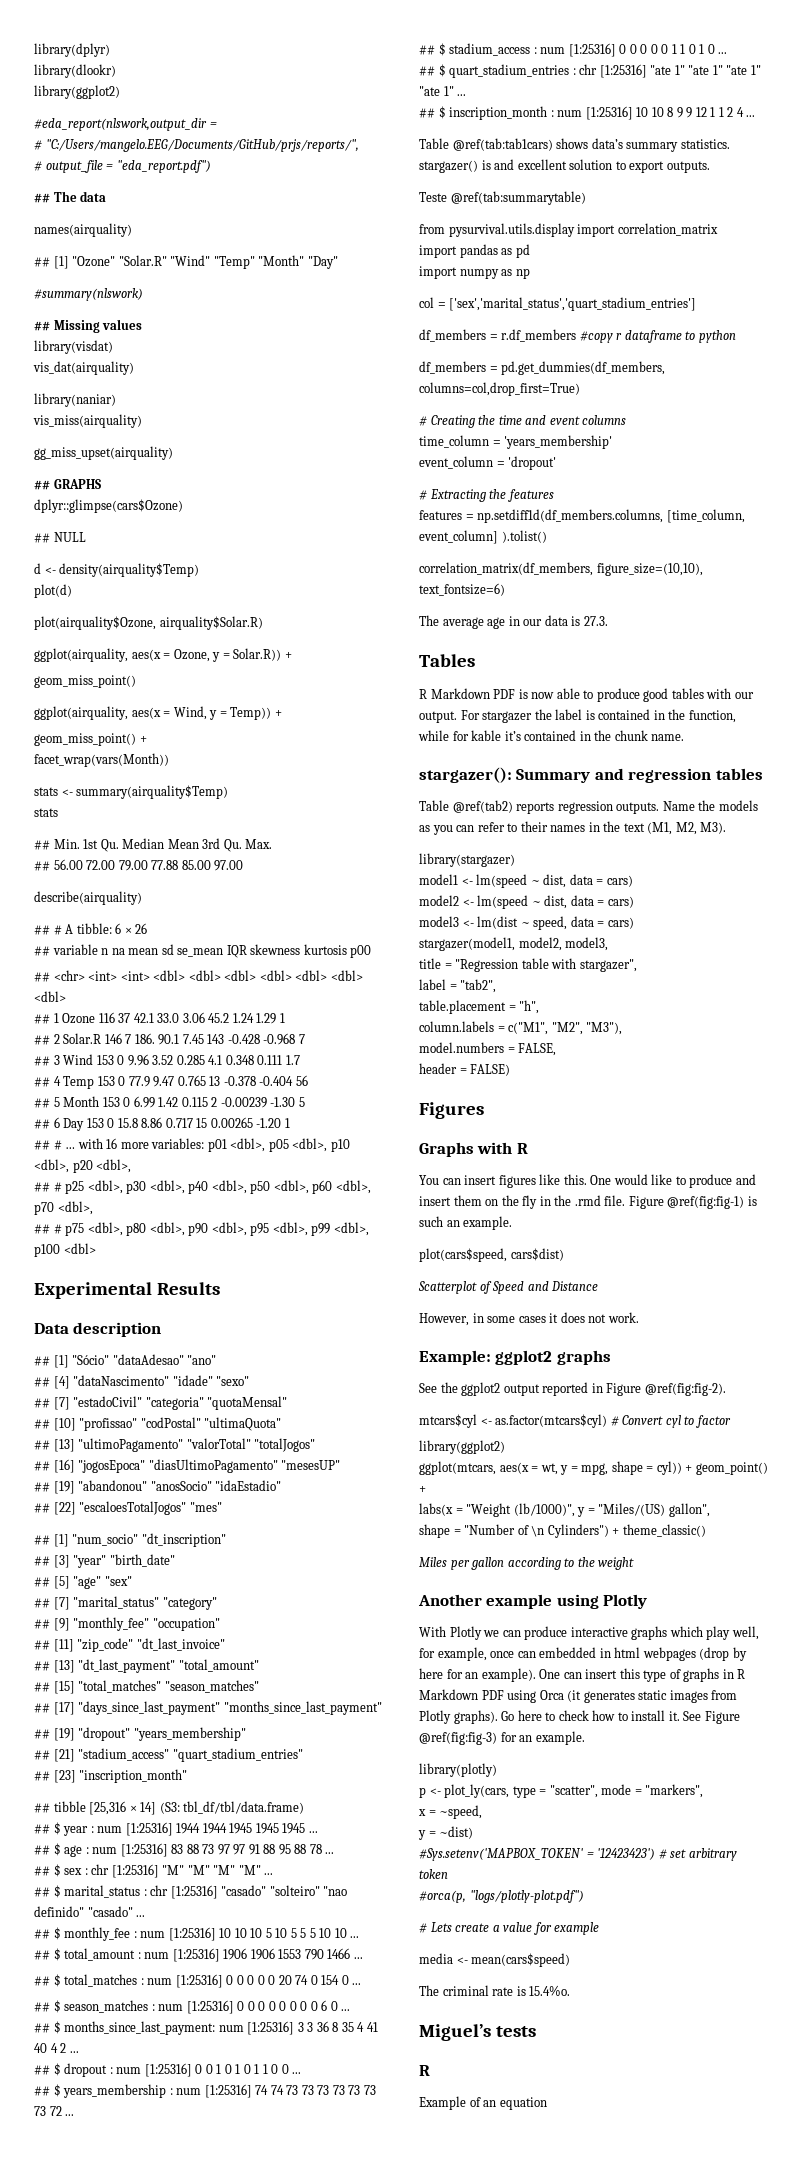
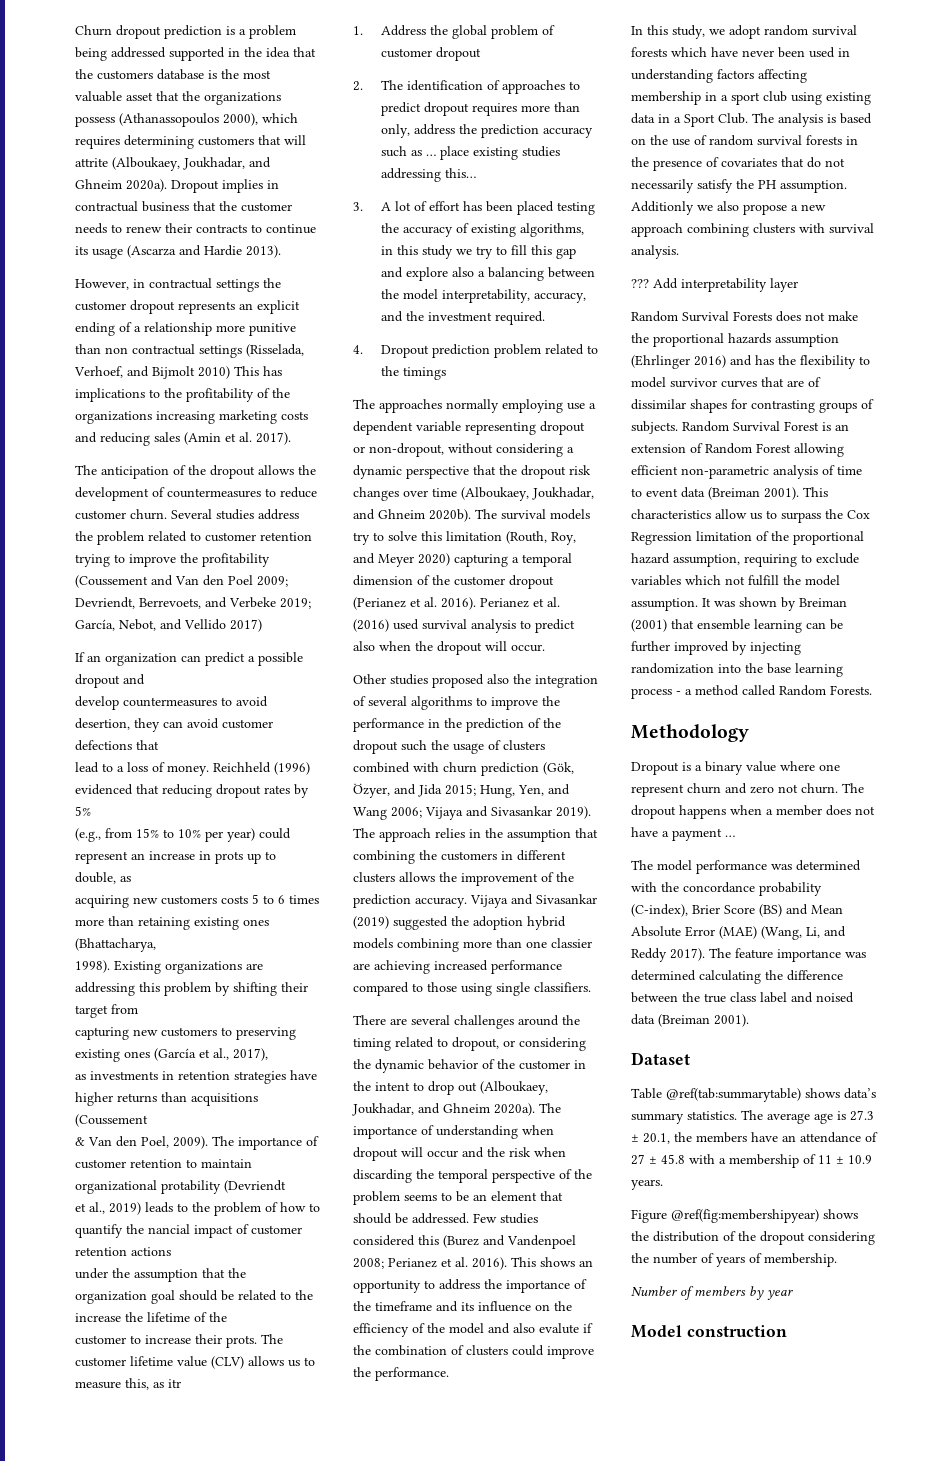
[34,43,110,57] [34,64,116,78] [34,85,120,99] [34,118,217,131] [34,139,359,152] [34,160,211,173] [34,191,107,203] [34,223,132,237] [34,255,338,269] [34,288,143,301] [34,319,143,333] [34,340,113,354] [33,361,134,375] [34,393,116,407] [33,414,142,428] [34,446,173,460] [34,479,101,490] [34,499,183,513] [34,532,86,543] [34,563,200,577] [34,584,72,598] [34,616,263,630] [34,648,292,662] [34,675,136,688] [34,706,282,720] [34,733,147,746] [34,753,169,767] [34,785,229,799] [34,808,58,817] [34,838,273,852] [34,859,244,871] [34,891,142,905] [34,923,148,935] [34,944,372,958] [34,970,363,982] [34,991,66,1002] [34,1012,285,1024] [34,1033,305,1045] [34,1054,300,1066] [34,1075,308,1089] [34,1096,305,1108] [34,1117,290,1131] [34,1138,350,1152] [34,1159,132,1173] [34,1180,371,1194] [34,1201,93,1215] [34,1222,369,1236] [34,1243,96,1257] [34,1282,220,1299] [34,1322,162,1337] [34,1354,217,1368] [34,1375,250,1389] [34,1396,288,1410] [34,1417,282,1431] [34,1438,316,1452] [34,1459,341,1473] [34,1480,282,1494] [34,1501,222,1515] [34,1533,226,1547] [34,1554,175,1568] [34,1576,132,1589] [34,1596,217,1610] [34,1617,220,1631] [34,1638,225,1652] [34,1659,259,1673] [34,1680,259,1694] [34,1701,382,1715] [34,1727,246,1741] [34,1748,303,1762] [34,1769,188,1783] [34,1801,305,1815] [34,1822,318,1836] [34,1843,335,1857] [34,1864,274,1878] [34,1885,348,1899] [34,1906,146,1917] [34,1927,360,1941] [34,1948,363,1962] [34,1974,362,1988] [34,2000,351,2014] [34,2021,378,2035] [34,2043,79,2053] [34,2063,302,2077] [34,2084,376,2098] [34,2106,75,2116] [419,43,728,57] [419,64,761,78] [419,86,467,96] [419,106,756,120] [419,138,553,151] library(dplyr) // library(dlookr) // library(ggplot2) // #eda_report(nlswork,output_dir = // # "C:/Users/mangelo.EEG/Documents/GitHub/prjs/reports/", // # output_file = "eda_report.pdf") // ## The data // names(airquality) // ## [1] "Ozone" "Solar.R" "Wind" "Temp" "Month" "Day" // #summary(nlswork) // ## Missing values // library(visdat) // vis_dat(airquality) // library(naniar) // vis_miss(airquality) // gg_miss_upset(airquality) // ## GRAPHS // dplyr::glimpse(cars$Ozone) // ## NULL // d <- density(airquality$Temp) // plot(d) // plot(airquality$Ozone, airquality$Solar.R) // ggplot(airquality, aes(x = Ozone, y = Solar.R)) + // geom_miss_point() // ggplot(airquality, aes(x = Wind, y = Temp)) + // geom_miss_point() + // facet_wrap(vars(Month)) // stats <- summary(airquality$Temp) // stats // ## Min. 1st Qu. Median Mean 3rd Qu. Max. // ## 56.00 72.00 79.00 77.88 85.00 97.00 // describe(airquality) // ## # A tibble: 6 × 26 // ## variable n na mean sd se_mean IQR skewness kurtosis p00 // ## <chr> <int> <int> <dbl> <dbl> <dbl> <dbl> <dbl> <dbl> <dbl> // ## 1 Ozone 116 37 42.1 33.0 3.06 45.2 1.24 1.29 1 // ## 2 Solar.R 146 7 186. 90.1 7.45 143 -0.428 -0.968 7 // ## 3 Wind 153 0 9.96 3.52 0.285 4.1 0.348 0.111 1.7 // ## 4 Temp 153 0 77.9 9.47 0.765 13 -0.378 -0.404 56 // ## 5 Month 153 0 6.99 1.42 0.115 2 -0.00239 -1.30 5 // ## 6 Day 153 0 15.8 8.86 0.717 15 0.00265 -1.20 1 // ## # … with 16 more variables: p01 <dbl>, p05 <dbl>, p10 <dbl>, p20 <dbl>, // ## # p25 <dbl>, p30 <dbl>, p40 <dbl>, p50 <dbl>, p60 <dbl>, p70 <dbl>, // ## # p75 <dbl>, p80 <dbl>, p90 <dbl>, p95 <dbl>, p99 <dbl>, p100 <dbl> // Experimental Results // Data description // ## [1] "Sócio" "dataAdesao" "ano" // ## [4] "dataNascimento" "idade" "sexo" // ## [7] "estadoCivil" "categoria" "quotaMensal" // ## [10] "profissao" "codPostal" "ultimaQuota" // ## [13] "ultimoPagamento" "valorTotal" "totalJogos" // ## [16] "jogosEpoca" "diasUltimoPagamento" "mesesUP" // ## [19] "abandonou" "anosSocio" "idaEstadio" // ## [22] "escaloesTotalJogos" "mes" // ## [1] "num_socio" "dt_inscription" // ## [3] "year" "birth_date" // ## [5] "age" "sex" // ## [7] "marital_status" "category" // ## [9] "monthly_fee" "occupation" // ## [11] "zip_code" "dt_last_invoice" // ## [13] "dt_last_payment" "total_amount" // ## [15] "total_matches" "season_matches" // ## [17] "days_since_last_payment" "months_since_last_payment" // ## [19] "dropout" "years_membership" // ## [21] "stadium_access" "quart_stadium_entries" // ## [23] "inscription_month" // ## tibble [25,316 × 14] (S3: tbl_df/tbl/data.frame) // ## $ year : num [1:25316] 1944 1944 1945 1945 1945 ... // ## $ age : num [1:25316] 83 88 73 97 97 91 88 95 88 78 ... // ## $ sex : chr [1:25316] "M" "M" "M" "M" ... // ## $ marital_status : chr [1:25316] "casado" "solteiro" "nao definido" "casado" ... // ## $ monthly_fee : num [1:25316] 10 10 10 5 10 5 5 5 10 10 ... // ## $ total_amount : num [1:25316] 1906 1906 1553 790 1466 ... // ## $ total_matches : num [1:25316] 0 0 0 0 0 20 74 0 154 0 ... // ## $ season_matches : num [1:25316] 0 0 0 0 0 0 0 0 6 0 ... // ## $ months_since_last_payment: num [1:25316] 3 3 36 8 35 4 41 40 4 2 ... // ## $ dropout : num [1:25316] 0 0 1 0 1 0 1 1 0 0 ... // ## $ years_membership : num [1:25316] 74 74 73 73 73 73 73 73 73 72 ... // ## $ stadium_access : num [1:25316] 0 0 0 0 0 1 1 0 1 0 ... // ## $ quart_stadium_entries : chr [1:25316] "ate 1" "ate 1" "ate 1" "ate 1" ... // ## $ inscription_month : num [1:25316] 10 10 8 9 9 12 1 1 2 4 ... // Table @ref(tab:tab1cars) -> [75,25,296,39] [75,47,316,61] [75,69,271,80] [75,91,281,105] [75,113,298,127] [75,135,306,149] [75,157,271,171] [75,179,279,193] [75,201,292,212] [75,223,316,234] [75,245,281,259] [75,278,281,292] [75,300,300,314] [75,322,296,336] [75,344,304,358] [74,366,282,379] [75,388,290,402] [75,410,308,424] [75,432,291,446] [75,465,316,479] [75,487,317,501] [75,509,299,520] [75,531,312,545] [75,553,270,567] [75,575,288,588] [75,597,311,609] [75,619,262,632] [75,652,303,666] [75,674,145,688] [75,696,268,710] [75,718,273,732] [75,740,159,751] [75,762,310,776] [75,784,309,798] [75,806,91,816] [75,828,291,842] [75,851,276,864] [75,872,131,884] [75,894,319,908] [75,916,269,930] [75,938,156,952] [75,960,263,974] [75,982,308,996] [75,1004,138,1018] [75,1027,296,1040] [75,1048,268,1062] [75,1070,317,1084] [75,1092,258,1106] [75,1114,148,1127] [75,1136,319,1150] [75,1159,252,1169] [75,1180,286,1194] [75,1202,320,1216] [75,1224,302,1238] [75,1247,171,1256] [75,1268,246,1282] [75,1290,313,1304] [75,1312,227,1322] [75,1334,283,1348] [75,1356,315,1369] [75,1378,181,1390] [353,25,555,39] [380,47,481,61] [353,80,580,94] [380,102,580,116] [380,124,593,138] [380,146,560,160] [380,168,476,182] [353,201,595,215] [380,223,584,237] [380,245,576,259] [380,267,595,281] [380,289,586,303] [380,311,545,325] [353,344,598,358] [380,366,446,380] [353,399,596,413] [353,421,585,435] [353,443,574,457] [353,465,591,479] [353,487,594,501] [353,509,590,522] [353,531,576,545] [353,553,572,567] [353,575,554,589] [353,597,560,610] [353,619,575,633] [353,641,545,655] [353,674,598,688] [353,696,560,710] [353,718,561,732] [353,740,545,754] [353,762,574,776] [353,783,570,798] [353,806,591,820] [353,828,598,842] [353,850,566,864] [353,872,574,886] [353,894,597,908] [353,916,566,930] [353,938,592,952] [353,960,562,974] [353,982,591,996] [353,1015,580,1029] [353,1037,586,1051] [353,1059,586,1073] [353,1081,548,1095] [352,1103,561,1116] [353,1125,554,1139] [353,1147,566,1161] [353,1169,592,1183] [353,1191,563,1205] [353,1213,538,1224] [353,1235,576,1249] [353,1257,593,1270] [353,1279,587,1293] [353,1301,572,1312] [353,1323,593,1337] [353,1345,594,1359] [353,1367,449,1381] [631,25,857,39] [631,47,850,58] [631,69,807,83] [631,91,871,105] [631,113,872,127] [631,135,858,146] [631,157,845,171] [631,179,847,193] [631,201,826,215] [631,223,874,237] [631,245,679,259] [631,278,798,292] [631,311,858,322] [631,333,839,347] [631,355,870,369] [631,377,821,388] [631,399,874,413] [631,421,849,434] [631,443,844,457] [631,465,862,479] [631,487,828,500] [631,509,870,523] [631,531,864,545] [631,553,859,567] [631,575,840,586] [631,597,847,611] [631,619,843,633] [631,641,801,655] [631,663,843,677] [631,685,872,699] [631,724,749,742] [631,761,840,775] [631,783,864,797] [631,805,875,819] [631,827,735,841] [631,860,861,874] [631,882,822,896] [631,904,843,917] [631,926,846,940] [631,948,866,962] [631,970,843,984] [631,992,854,1003] [631,1014,749,1027] [631,1052,690,1065] [631,1088,801,1102] Churn dropout prediction is a problem being addressed supported in the idea that the customers database is the most valuable asset that the organizations possess (Athanassopoulos 2000), which requires determining customers that will attrite (Alboukaey, Joukhadar, and Ghneim 2020a). Dropout implies in contractual business that the customer needs to renew their contracts to continue its usage (Ascarza and Hardie 2013). // However, in contractual settings the customer dropout represents an explicit ending of a relationship more punitive than non contractual settings (Risselada, Verhoef, and Bijmolt 2010) This has implications to the profitability of the organizations increasing marketing costs and reducing sales (Amin et al. 2017). // The anticipation of the dropout allows the development of countermeasures to reduce customer churn. Several studies address the problem related to customer retention trying to improve the profitability (Coussement and Van den Poel 2009; Devriendt, Berrevoets, and Verbeke 2019; García, Nebot, and Vellido 2017) // If an organization can predict a possible dropout and // develop countermeasures to avoid desertion, they can avoid customer defections that // lead to a loss of money. Reichheld (1996) evidenced that reducing dropout rates by 5% // (e.g., from 15% to 10% per year) could represent an increase in prots up to double, as // acquiring new customers costs 5 to 6 times more than retaining existing ones (Bhattacharya, // 1998). Existing organizations are addressing this problem by shifting their target from // capturing new customers to preserving existing ones (García et al., 2017), // as investments in retention strategies have higher returns than acquisitions (Coussement // & Van den Poel, 2009). The importance of customer retention to maintain organizational protability (Devriendt // et al., 2019) leads to the problem of how to quantify the nancial impact of customer retention actions // under the assumption that the organization goal should be related to the increase the lifetime of the // customer to increase their prots. The customer lifetime value (CLV) allows us to measure this, as itr // 1. Address the global problem of customer dropout // 2. The identification of approaches to predict dropout requires more than only, address the prediction accuracy such as … place existing studies addressing this… // 3. A lot of effort has been placed testing the accuracy of existing algorithms, in this study we try to fill this gap and explore also a balancing between the model interpretability, accuracy, and the investment required. // 4. Dropout prediction problem related to the timings // The approaches normally employing use a dependent variable representing dropout or non-dropout, without considering a dynamic perspective that the dropout risk changes over time (Alboukaey, Joukhadar, and Ghneim 2020b). The survival models try to solve this limitation (Routh, Roy, and Meyer 2020) capturing a temporal dimension of the customer dropout (Perianez et al. 2016). Perianez et al. (2016) used survival analysis to predict also when the dropout will occur. // Other studies proposed also the integration of several algorithms to improve the performance in the prediction of the dropout such the usage of clusters combined with churn prediction (Gök, Özyer, and Jida 2015; Hung, Yen, and Wang 2006; Vijaya and Sivasankar 2019). The approach relies in the assumption that combining the customers in different clusters allows the improvement of the prediction accuracy. Vijaya and Sivasankar (2019) suggested the adoption hybrid models combining more than one classier are achieving increased performance compared to those using single classifiers. // There are several challenges around the timing related to dropout, or considering the dynamic behavior of the customer in the intent to drop out (Alboukaey, Joukhadar, and Ghneim 2020a). The importance of understanding when dropout will occur and the risk when discarding the temporal perspective of the problem seems to be an element that should be addressed. Few studies considered this (Burez and Vandenpoel 2008; Perianez et al. 2016). This shows an opportunity to address the importance of the timeframe and its influence on the efficiency of the model and also evalute if the combination of clusters could improve the performance. // In this study, we adopt random survival forests which have never been used in understanding factors affecting membership in a sport club using existing data in a Sport Club. The analysis is based on the use of random survival forests in the presence of covariates that do not necessarily satisfy the PH assumption. Additionly we also propose a new approach combining clusters with survival analysis. // ??? Add interpretability layer // Random Survival Forests does not make the proportional hazards assumption (Ehrlinger 2016) and has the flexibility to model survivor curves that are of dissimilar shapes for contrasting groups of subjects. Random Survival Forest is an extension of Random Forest allowing efficient non-parametric analysis of time to event data (Breiman 2001). This characteristics allow us to surpass the Cox Regression limitation of the proportional hazard assumption, requiring to exclude variables which not fulfill the model assumption. It was shown by Breiman (2001) that ensemble learning can be further improved by injecting randomization into the base learning process - a method called Random Forests. // Methodology // Dropout is a binary value where one represent churn and zero not churn. The dropout happens when a member does not have a payment … // The model performance was determined with the concordance probability (C-index), Brier Score (BS) and Mean Absolute Error (MAE) (Wang, Li, and Reddy 2017). The feature importance was determined calculating the difference between the true class label and noised data (Breiman 2001). // Dataset // Table @ref(tab:summarytable)
[419,159,710,173] [419,191,586,205] [419,223,718,237] [419,244,530,258] [419,266,530,279] [419,297,697,311] [419,329,736,343] [419,361,666,375] [419,382,580,396] [419,415,627,428] [419,435,613,449] [419,456,557,470] [419,489,554,502] [419,509,745,523] [419,530,547,544] [419,562,703,576] [419,583,505,596] [419,615,608,629] [419,654,475,667] [419,688,754,702] [419,709,736,723] [418,730,685,741] [419,767,763,783] [419,800,758,814] [419,821,727,835] [419,853,515,867] [419,874,633,888] [419,895,634,909] [419,916,634,930] [419,937,609,951] [419,958,637,972] [419,979,497,993] [419,1000,540,1014] [419,1021,623,1035] [419,1042,557,1056] [419,1063,511,1076] [419,1102,484,1119] [419,1142,528,1157] [419,1174,756,1188] [419,1195,757,1209] [419,1216,513,1230] [419,1248,564,1262] [418,1281,599,1294] [419,1312,639,1326] [419,1350,611,1365] [419,1382,726,1396] [419,1414,731,1428] [419,1440,505,1454] [419,1461,768,1475] [419,1486,426,1493] [419,1503,710,1517] [419,1524,706,1538] [419,1557,635,1570] [418,1594,648,1609] [419,1626,759,1640] [419,1647,747,1661] [419,1668,746,1682] [419,1689,738,1703] [419,1710,740,1724] [419,1731,585,1745] [419,1763,497,1777] [419,1784,704,1798] [418,1805,483,1819] [418,1826,474,1840] [419,1848,737,1861] [419,1869,448,1879] [419,1890,584,1903] [419,1922,600,1935] [419,1953,571,1967] [419,1985,571,1996] [419,2024,536,2041] [419,2065,430,2076] [419,2096,547,2110] stargazer() is and excellent solution to export outputs. // Teste @ref(tab:summarytable) // from pysurvival.utils.display import correlation_matrix // import pandas as pd // import numpy as np // col = ['sex','marital_status','quart_stadium_entries'] // df_members = r.df_members #copy r dataframe to python // df_members = pd.get_dummies(df_members, columns=col,drop_first=True) // # Creating the time and event columns // time_column = 'years_membership' // event_column = 'dropout' // # Extracting the features // features = np.setdiff1d(df_members.columns, [time_column, event_column] ).tolist() // correlation_matrix(df_members, figure_size=(10,10), text_fontsize=6) // The average age in our data is 27.3. // Tables // R Markdown PDF is now able to produce good tables with our output. For stargazer the label is contained in the function, while for kable it’s contained in the chunk name. // stargazer(): Summary and regression tables // Table @ref(tab2) reports regression outputs. Name the models as you can refer to their names in the text (M1, M2, M3). // library(stargazer) // model1 <- lm(speed ~ dist, data = cars) // model2 <- lm(speed ~ dist, data = cars) // model3 <- lm(dist ~ speed, data = cars) // stargazer(model1, model2, model3, // title = "Regression table with stargazer", // label = "tab2", // table.placement = "h", // column.labels = c("M1", "M2", "M3"), // model.numbers = FALSE, // header = FALSE) // Figures // Graphs with R // You can insert figures like this. One would like to produce and insert them on the fly in the .rmd file. Figure @ref(fig:fig-1) is such an example. // plot(cars$speed, cars$dist) // Scatterplot of Speed and Distance // However, in some cases it does not work. // Example: ggplot2 graphs // See the ggplot2 output reported in Figure @ref(fig:fig-2). // mtcars$cyl <- as.factor(mtcars$cyl) # Convert cyl to factor // library(ggplot2) // ggplot(mtcars, aes(x = wt, y = mpg, shape = cyl)) + geom_point() + // labs(x = "Weight (lb/1000)", y = "Miles/(US) gallon", // shape = "Number of \n Cylinders") + theme_classic() // Miles per gallon according to the weight // Another example using Plotly // With Plotly we can produce interactive graphs which play well, for example, once can embedded in html webpages (drop by here for an example). One can insert this type of graphs in R Markdown PDF using Orca (it generates static images from Plotly graphs). Go here to check how to install it. See Figure @ref(fig:fig-3) for an example. // library(plotly) // p <- plot_ly(cars, type = "scatter", mode = "markers", // x = ~speed, // y = ~dist) // #Sys.setenv('MAPBOX_TOKEN' = '12423423') # set arbitrary token // #orca(p, "logs/plotly-plot.pdf") // # Lets create a value for example // media <- mean(cars$speed) // The criminal rate is 15.4%o. // Miguel’s tests // R // Example of an equation -> [741,1110,874,1124] [631,1132,878,1144] [631,1154,872,1168] [631,1179,663,1190] [631,1209,858,1223] [631,1231,875,1245] [631,1253,837,1267] [631,1286,793,1300] [631,1325,787,1338] The average age is 27.3 ± 20.1, the members have an attendance of 27 ± 45.8 with a membership of 11 ± 10.9 years. // Figure @ref(fig:membershipyear) shows the distribution of the dropout considering the number of years of membership. // Number of members by year // Model construction

